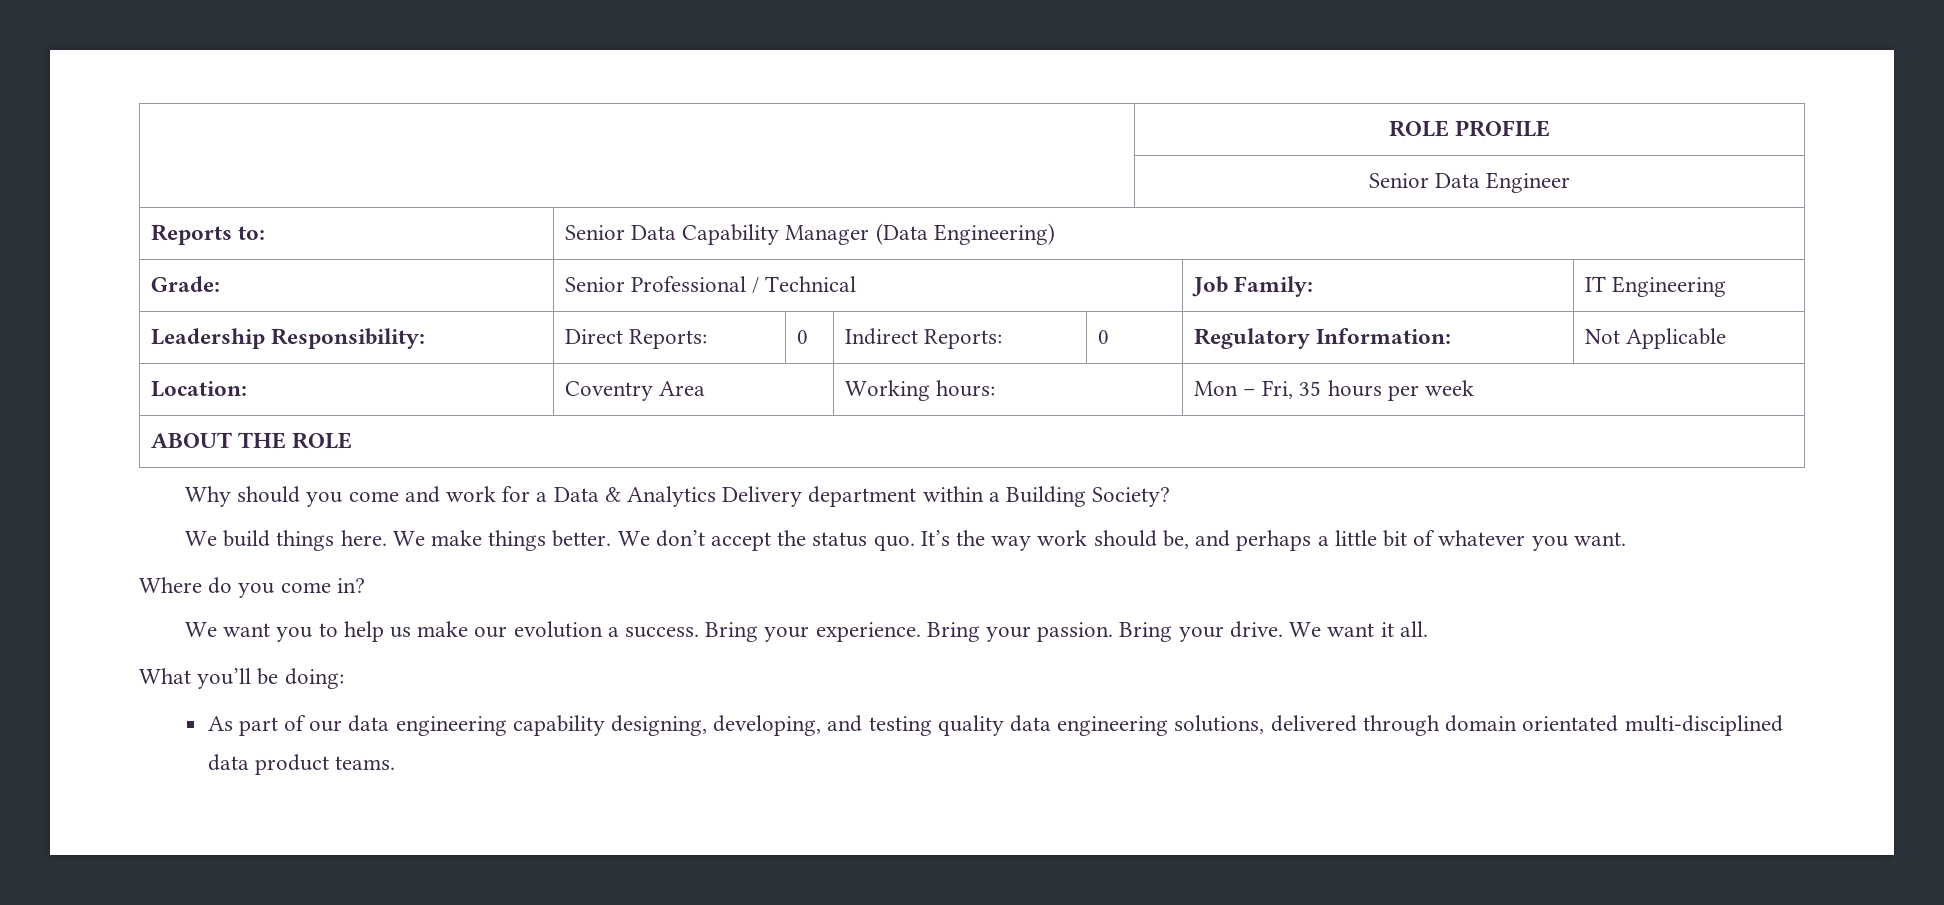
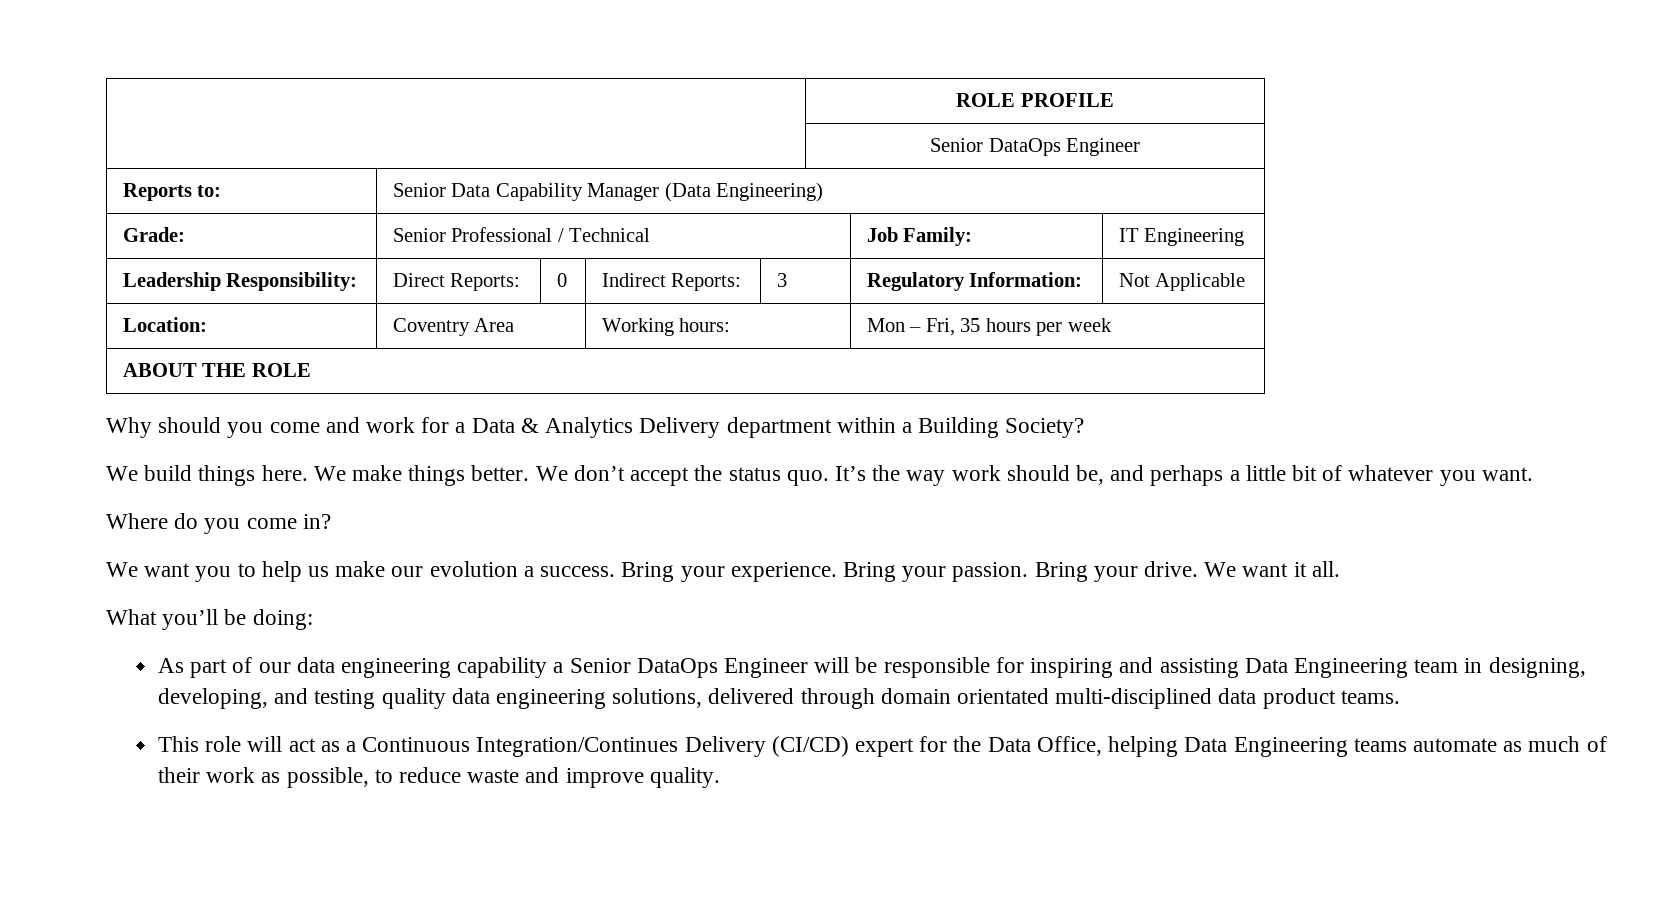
[1435,173,1480,188] Data -> [988,138,1061,156] DataOps
[1097,330,1109,344] 0 -> [776,273,787,287] 3
(605, 725) none -> [553,657,1483,678] a Senior DataOps Engineer will be responsible for inspiring and assisting Data Engineering team in
(395, 763) none -> [157,736,1607,757] [157,767,720,788] // This role will act as a Continuous Integration/Continues Delivery (CI/CD) expert for the Data Office, helping Data Engineering teams automate as much of their work as possible, to reduce waste and improve quality.

